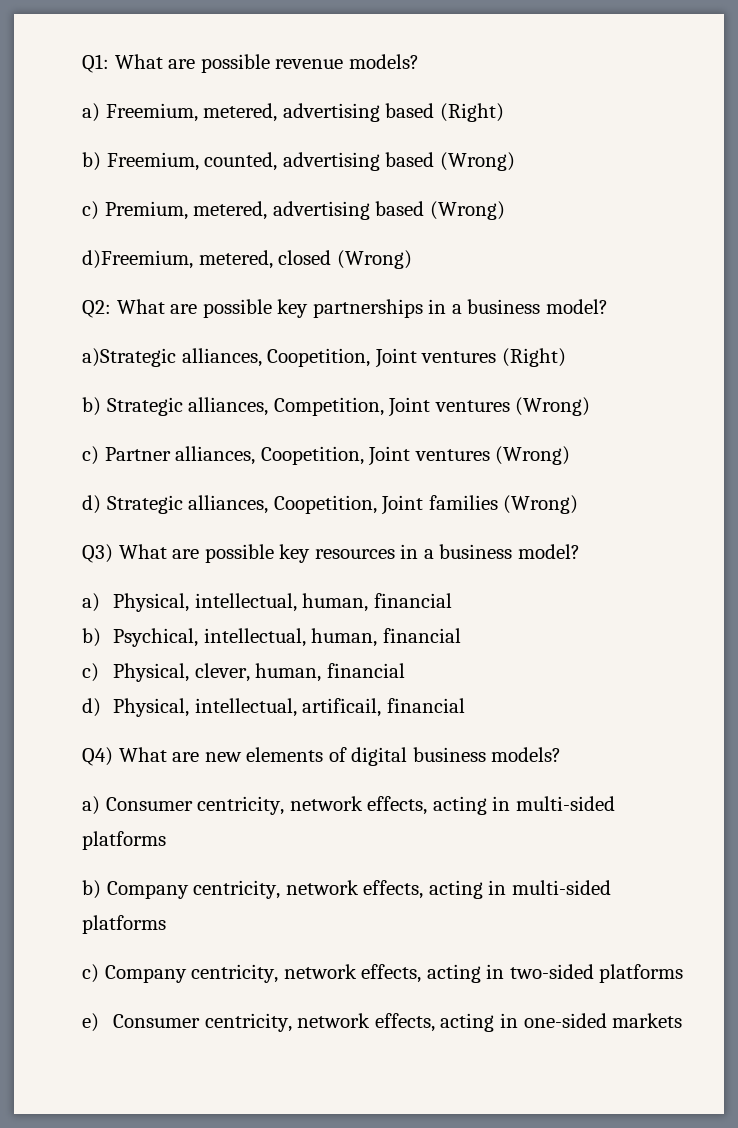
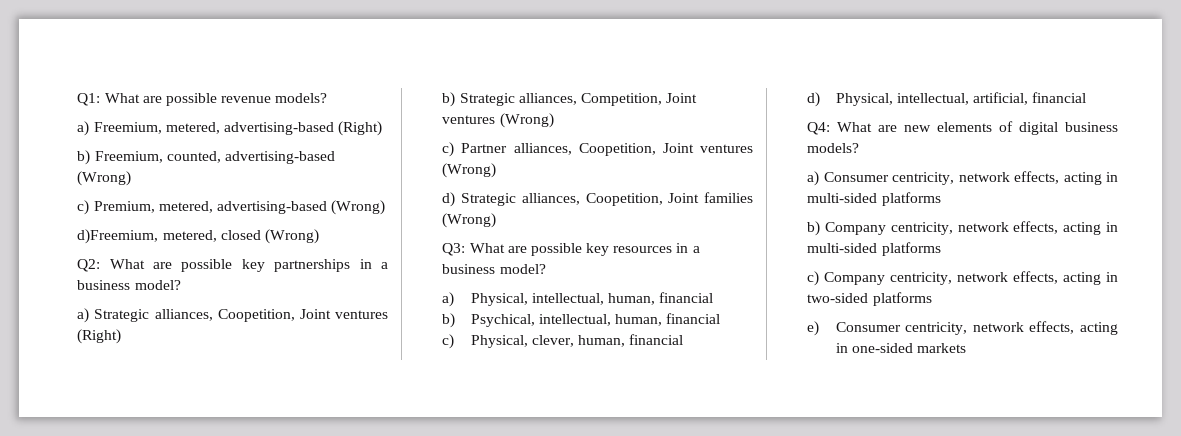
[282,103,435,122] advertising based -> [223,122,334,135] advertising-based
[282,152,435,171] advertising based -> [224,151,335,164] advertising-based
[272,201,425,220] advertising based -> [216,201,327,214] advertising-based
[82,348,177,367] a)Strategic -> [77,308,150,323] a) Strategic
[82,544,114,563] Q3) -> [442,243,466,256] Q3:
[302,698,465,717] [82,747,114,766] artificail, financial // Q4) -> [973,92,1087,105] [807,122,831,135] artificial, financial // Q4:

